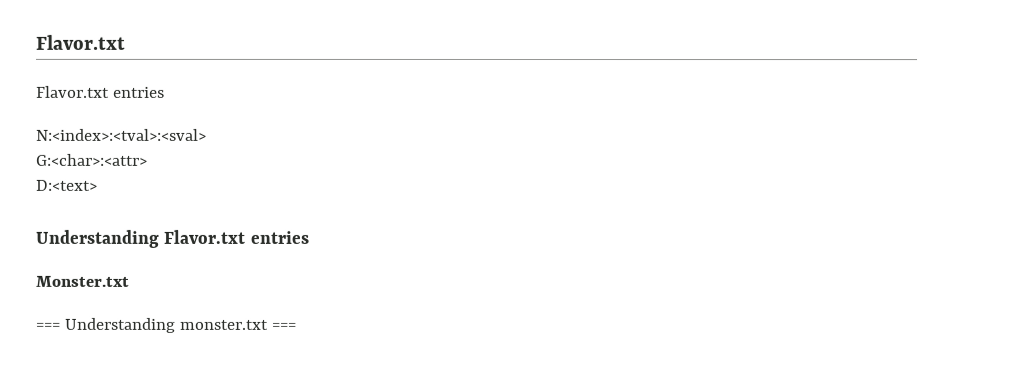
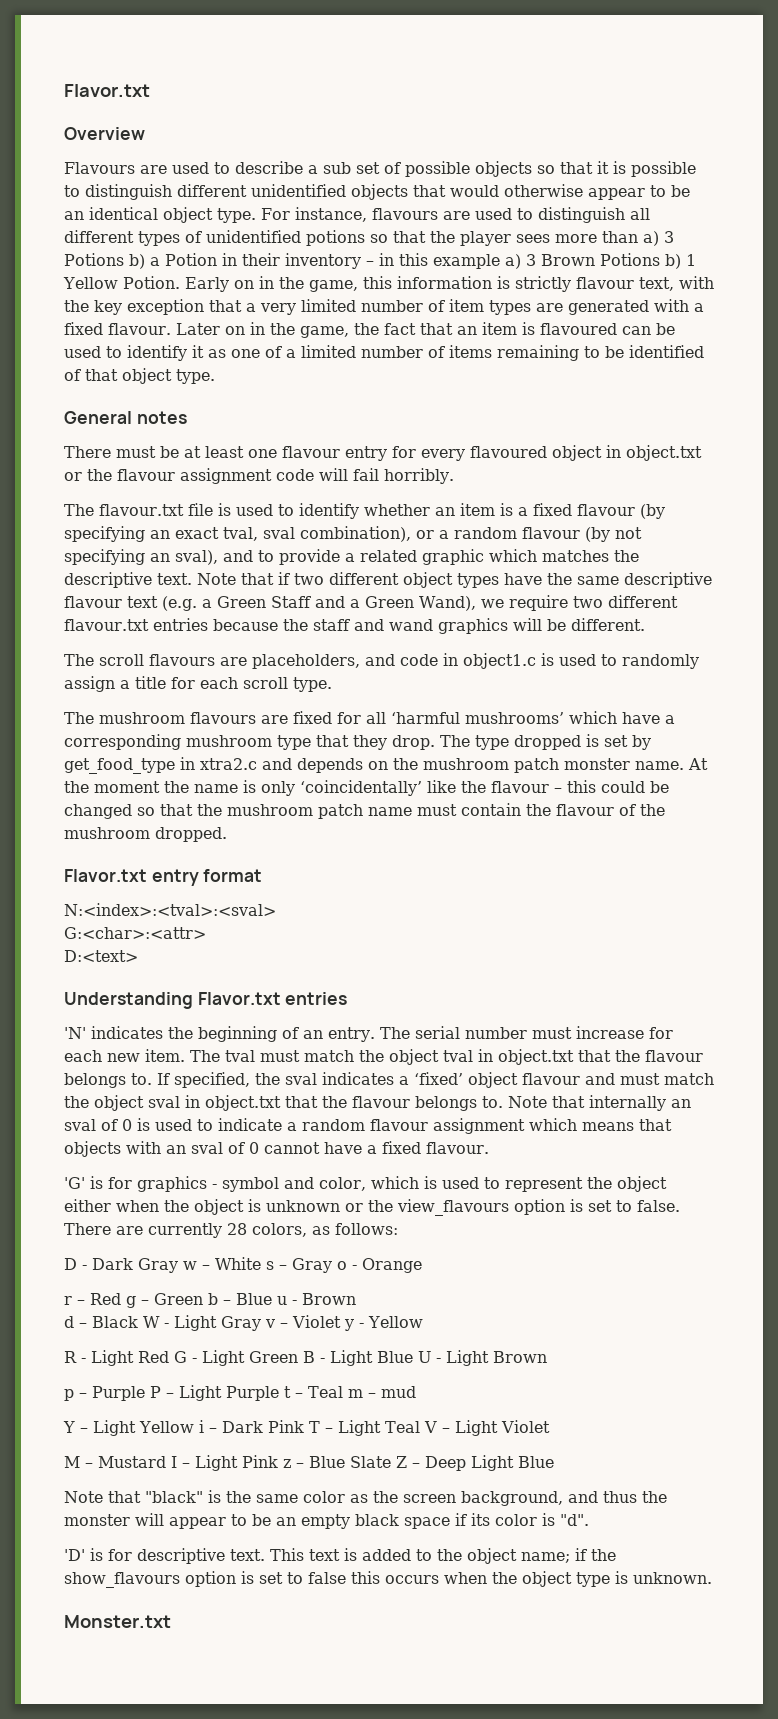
[36,34,126,50] [36,85,165,98] Flavor.txt // Flavor.txt entries -> [64,84,150,97] [64,127,145,140] [64,161,696,177] [64,184,690,200] [64,207,650,223] [64,230,674,246] [64,253,696,269] [63,276,714,292] [64,299,704,315] [64,322,675,338] [64,345,704,361] [64,368,215,384] [64,411,187,424] [64,445,702,461] [64,468,454,484] [64,503,665,519] [64,526,642,542] [64,549,639,565] [64,572,712,588] [64,595,678,611] [64,618,645,634] [64,653,699,669] [64,676,332,692] [64,711,675,724] [64,734,651,750] [64,757,708,774] [64,780,669,796] [64,803,665,819] [64,827,227,842] [64,869,263,886] Flavor.txt // Overview // Flavours are used to describe a sub set of possible objects so that it is possible to distinguish different unidentified objects that would otherwise appear to be an identical object type. For instance, flavours are used to distinguish all different types of unidentified potions so that the player sees more than a) 3 Potions b) a Potion in their inventory – in this example a) 3 Brown Potions b) 1 Yellow Potion. Early on in the game, this information is strictly flavour text, with the key exception that a very limited number of item types are generated with a fixed flavour. Later on in the game, the fact that an item is flavoured can be used to identify it as one of a limited number of items remaining to be identified of that object type. // General notes // There must be at least one flavour entry for every flavoured object in object.txt or the flavour assignment code will fail horribly. // The flavour.txt file is used to identify whether an item is a fixed flavour (by specifying an exact tval, sval combination), or a random flavour (by not specifying an sval), and to provide a related graphic which matches the descriptive text. Note that if two different object types have the same descriptive flavour text (e.g. a Green Staff and a Green Wand), we require two different flavour.txt entries because the staff and wand graphics will be different. // The scroll flavours are placeholders, and code in object1.c is used to randomly assign a title for each scroll type. // The mushroom flavours are fixed for all ‘harmful mushrooms’ which have a corresponding mushroom type that they drop. The type dropped is set by get_food_type in xtra2.c and depends on the mushroom patch monster name. At the moment the name is only ‘coincidentally’ like the flavour – this could be changed so that the mushroom patch name must contain the flavour of the mushroom dropped. // Flavor.txt entry format
[35,275,129,287] [35,317,296,333] Monster.txt // === Understanding monster.txt === -> [64,1026,673,1042] [64,1049,703,1065] [64,1072,714,1088] [64,1095,691,1111] [64,1118,672,1134] [64,1141,489,1157] [64,1176,667,1192] [64,1199,680,1216] [64,1223,398,1238] [64,1257,422,1273] [64,1293,356,1308] [64,1315,423,1331] [64,1350,547,1366] [64,1385,416,1401] [63,1420,550,1436] [64,1455,554,1471] [64,1490,667,1506] [64,1513,589,1529] [64,1548,616,1564] [64,1571,712,1588] [64,1615,171,1628] 'N' indicates the beginning of an entry. The serial number must increase for each new item. The tval must match the object tval in object.txt that the flavour belongs to. If specified, the sval indicates a ‘fixed’ object flavour and must match the object sval in object.txt that the flavour belongs to. Note that internally an sval of 0 is used to indicate a random flavour assignment which means that objects with an sval of 0 cannot have a fixed flavour. // 'G' is for graphics - symbol and color, which is used to represent the object either when the object is unknown or the view_flavours option is set to false. There are currently 28 colors, as follows: // D - Dark Gray w – White s – Gray o - Orange // r – Red g – Green b – Blue u - Brown // d – Black W - Light Gray v – Violet y - Yellow // R - Light Red G - Light Green B - Light Blue U - Light Brown // p – Purple P – Light Purple t – Teal m – mud // Y – Light Yellow i – Dark Pink T – Light Teal V – Light Violet // M – Mustard I – Light Pink z – Blue Slate Z – Deep Light Blue // Note that "black" is the same color as the screen background, and thus the monster will appear to be an empty black space if its color is "d". // 'D' is for descriptive text. This text is added to the object name; if the show_flavours option is set to false this occurs when the object type is unknown. // Monster.txt

